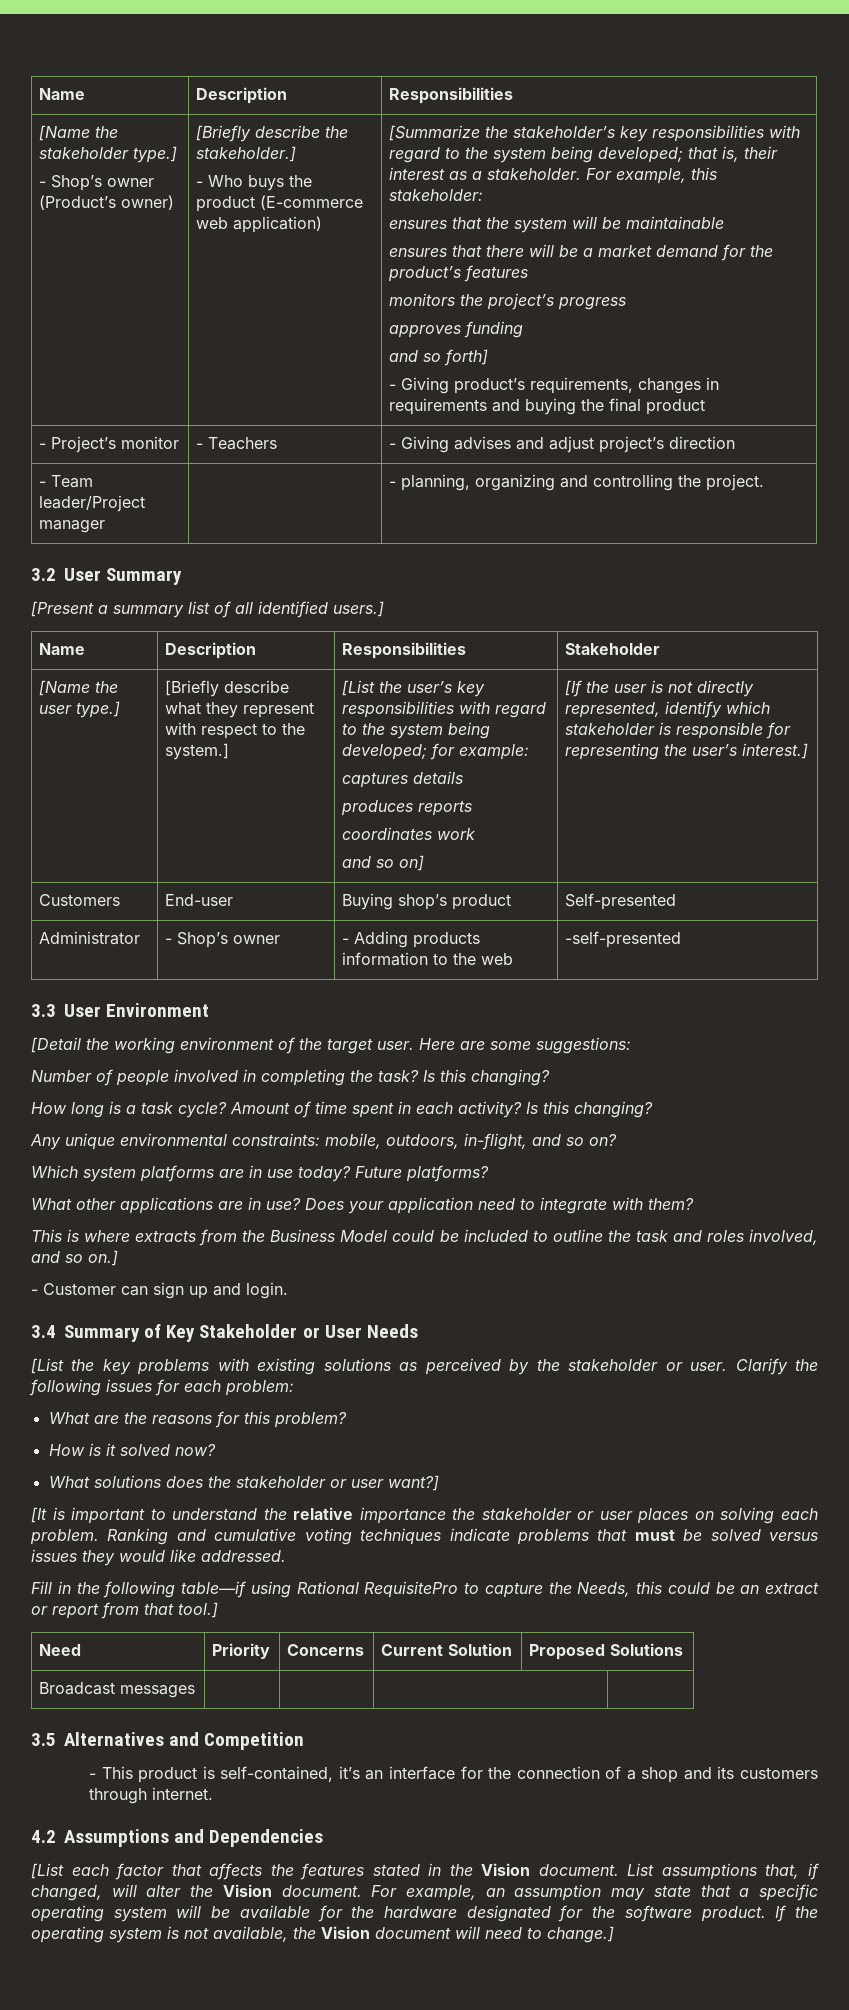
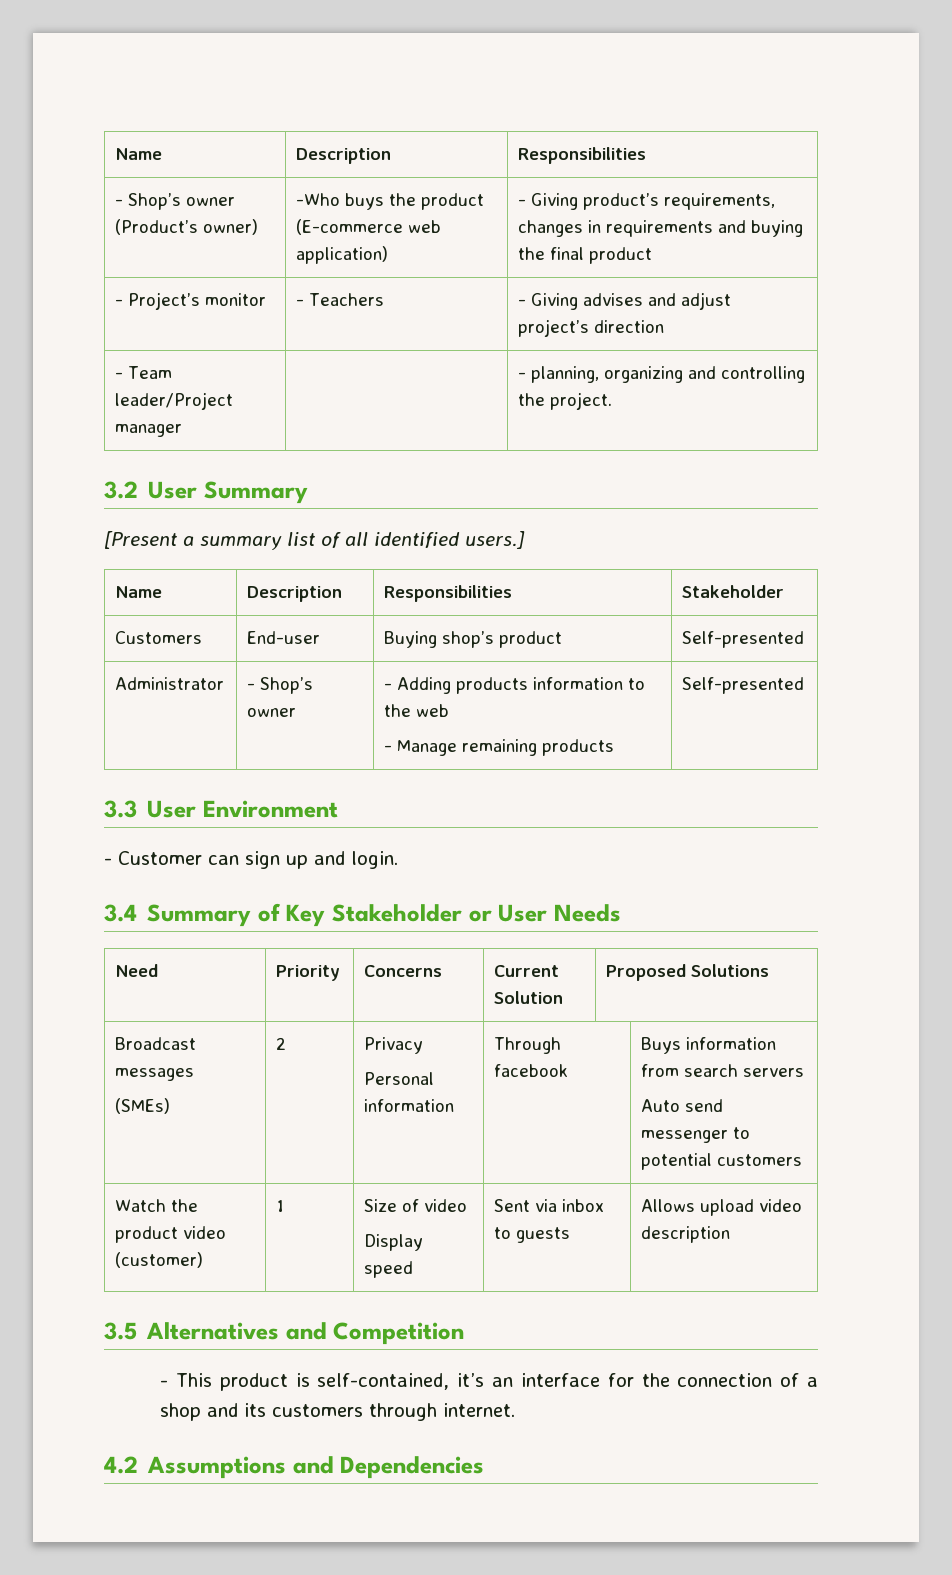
[38,125,118,141] [38,146,177,163] [Name the stakeholder type.] // -> (647, 155) none
[195,125,348,142] [195,146,296,162] [195,175,243,187] [Briefly describe the stakeholder.] // - Who -> [296,193,341,206] -Who
[388,125,800,142] [388,146,778,163] [388,167,717,184] [388,189,483,201] [388,216,724,233] [388,244,773,261] [387,265,528,282] [388,293,626,310] [388,321,523,338] [388,349,488,366] [Summarize the stakeholder’s key responsibilities with regard to the system being developed; that is, their interest as a stakeholder. For example, this stakeholder: // ensures that the system will be maintainable // ensures that there will be a market demand for the product’s features // monitors the project’s progress // approves funding // and so forth] // -> (389, 255) none
[38,680,118,696] [38,701,120,718] [164,680,289,697] [164,702,314,718] [164,722,305,739] [164,743,229,760] [341,680,485,697] [341,701,546,718] [341,722,490,739] [341,743,529,760] [341,771,463,788] [340,800,472,816] [341,827,475,840] [341,855,424,871] [564,680,754,697] [564,701,770,718] [564,722,791,739] [564,743,808,760] // [Name the user type.] | [Briefly describe what they represent with respect to the system.] | [List the user’s key responsibilities with regard to the system being developed; for example: // captures details // produces reports // coordinates work // and so on] | [If the user is not directly represented, identify which stakeholder is responsible for representing the user’s interest.] -> (785, 591) none
[564,931,681,948] [31,1003,210,1017] [31,1037,631,1054] [31,1069,550,1086] [31,1101,653,1118] [30,1133,617,1150] [31,1165,489,1182] [31,1197,694,1214] [31,1229,818,1246] [31,1250,118,1266] | -self-presented // 3.3 User Environment // [Detail the working environment of the target user. Here are some suggestions: // Number of people involved in completing the task? Is this changing? // How long is a task cycle? Amount of time spent in each activity? Is this changing? // Any unique environmental constraints: mobile, outdoors, in-flight, and so on? // Which system platforms are in use today? Future platforms? // What other applications are in use? Does your application need to integrate with them? // This is where extracts from the Business Model could be included to outline the task and roles involved, and so on.] -> [384,739,615,756] [682,677,805,694] [104,800,338,818] // - Manage remaining products | Self-presented // 3.3 User Environment
[31,1358,818,1375] [29,1379,294,1396] [48,1411,347,1428] [48,1443,216,1456] [48,1475,439,1491] [31,1507,818,1524] [30,1528,818,1545] [31,1549,286,1566] [31,1581,819,1598] [31,1602,218,1619] // [List the key problems with existing solutions as perceived by the stakeholder or user. Clarify the following issues for each problem: // What are the reasons for this problem? // How is it solved now? // What solutions does the stakeholder or user want?] // [It is important to understand the relative importance the stakeholder or user places on solving each problem. Ranking and cumulative voting techniques indicate problems that must be solved versus issues they would like addressed. // Fill in the following table—if using Rational RequisitePro to capture the Needs, this could be an extract or report from that tool.] -> (621, 913) none
(195, 1691) | | | | -> [115,1098,171,1114] [276,1037,286,1050] [364,1037,424,1054] [364,1072,435,1085] [364,1099,455,1112] [494,1037,562,1054] [494,1064,569,1077] [641,1037,777,1054] [641,1064,805,1077] [641,1099,724,1112] [641,1127,751,1143] [641,1153,803,1170] [115,1199,199,1212] [115,1226,227,1243] [115,1252,204,1268] [276,1200,285,1212] [364,1199,468,1212] [364,1234,424,1251] [364,1261,414,1278] [494,1199,605,1212] [494,1227,571,1243] [641,1199,803,1216] [641,1226,731,1243] // (SMEs) | 2 | Privacy // Personal information | Through facebook | Buys information from search servers // Auto send messenger to potential customers // Watch the product video (customer) | 1 | Size of video // Display speed | Sent via inbox to guests | Allows upload video description
[31,1863,819,1880] [31,1884,818,1901] [31,1905,818,1922] [31,1926,614,1943] // [List each factor that affects the features stated in the Vision document. List assumptions that, if changed, will alter the Vision document. For example, an assumption may state that a specific operating system will be available for the hardware designated for the software product. If the operating system is not available, the Vision document will need to change.] -> (485, 1467) none

